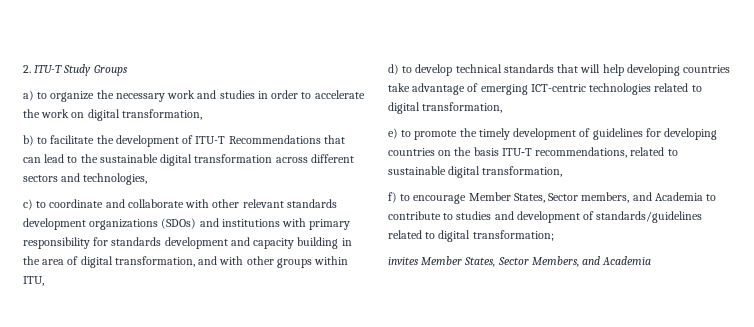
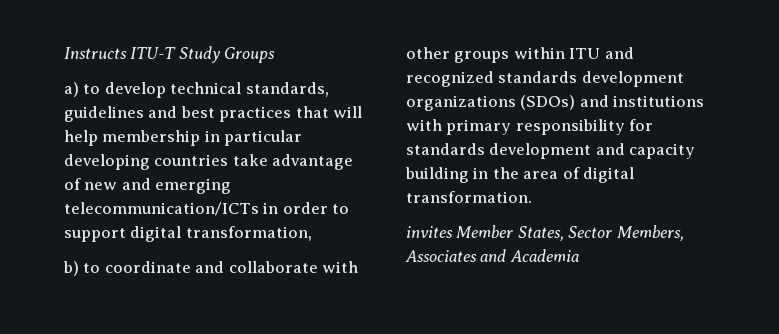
[23,65,31,73] 2. -> [64,47,127,59] Instructs
[50,90,365,102] [23,109,202,121] [23,135,345,147] [23,154,354,166] [23,173,148,185] [23,199,33,210] organize the necessary work and studies in order to accelerate the work on digital transformation, // b) to facilitate the development of ITU-T Recommendations that can lead to the sustainable digital transformation across different sectors and technologies, // c) -> [104,82,329,98] [64,106,363,122] [64,130,303,146] [64,154,354,170] [64,178,232,194] [64,202,350,216] [64,226,312,242] [63,261,79,276] develop technical standards, guidelines and best practices that will help membership in particular developing countries take advantage of new and emerging telecommunication/ICTs in order to support digital transformation, // b)
[242,199,284,208] relevant -> [454,47,634,63] [406,71,494,87] groups within ITU and recognized
[114,256,349,268] [23,276,44,286] [388,64,731,76] [388,83,702,95] [388,102,503,114] [388,128,718,140] [388,147,678,158] [388,166,563,178] [388,192,717,204] [388,211,703,223] [388,230,554,242] transformation, and with other groups within ITU, // d) to develop technical standards that will help developing countries take advantage of emerging ICT-centric technologies related to digital transformation, // e) to promote the timely development of guidelines for developing countries on the basis ITU‑T recommendations, related to sustainable digital transformation, // f) to encourage Member States, Sector members, and Academia to contribute to studies and development of standards/guidelines related to digital transformation; -> [406,191,532,203] transformation.
(579, 261) none -> [405,250,477,262] Associates

